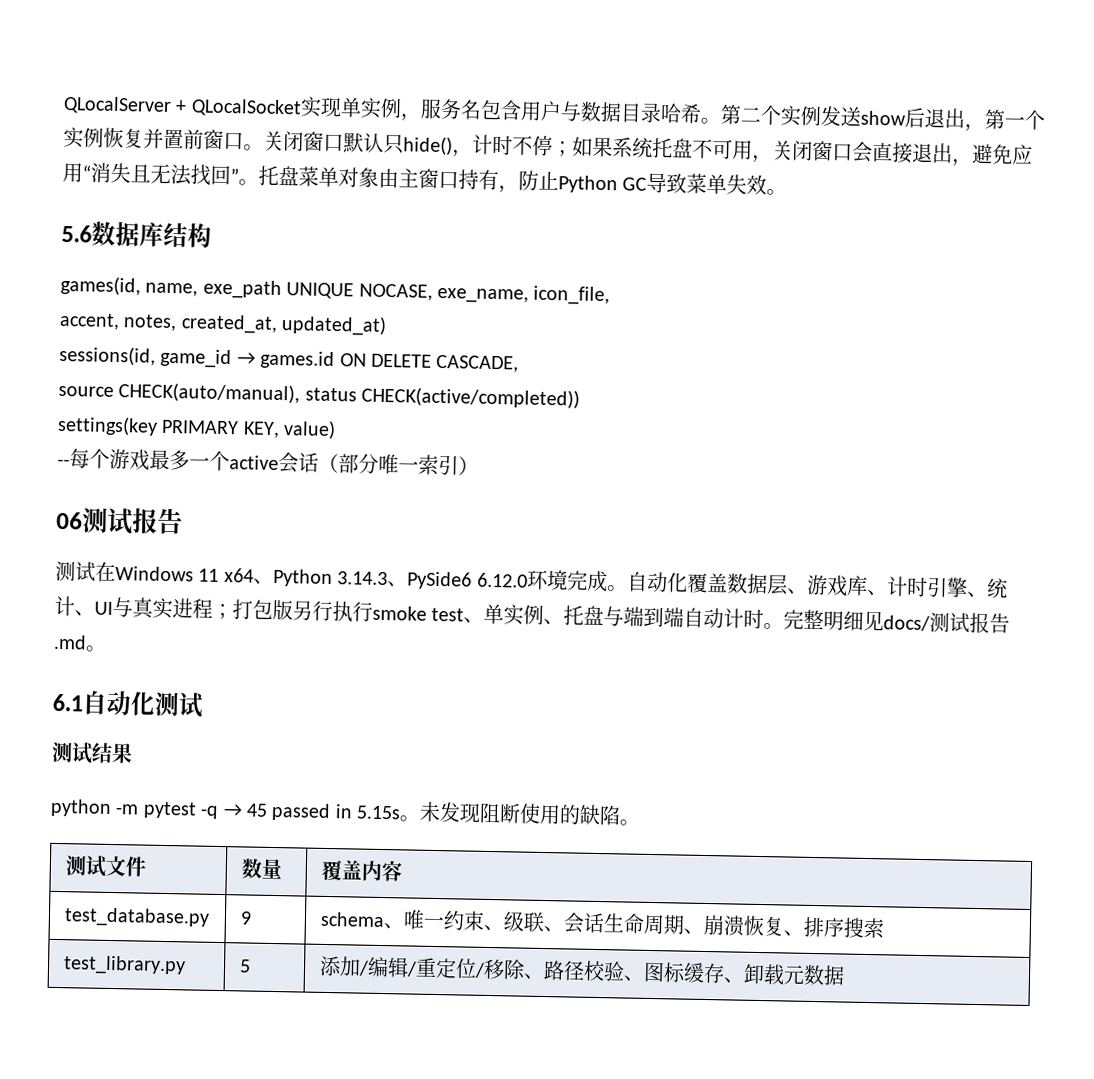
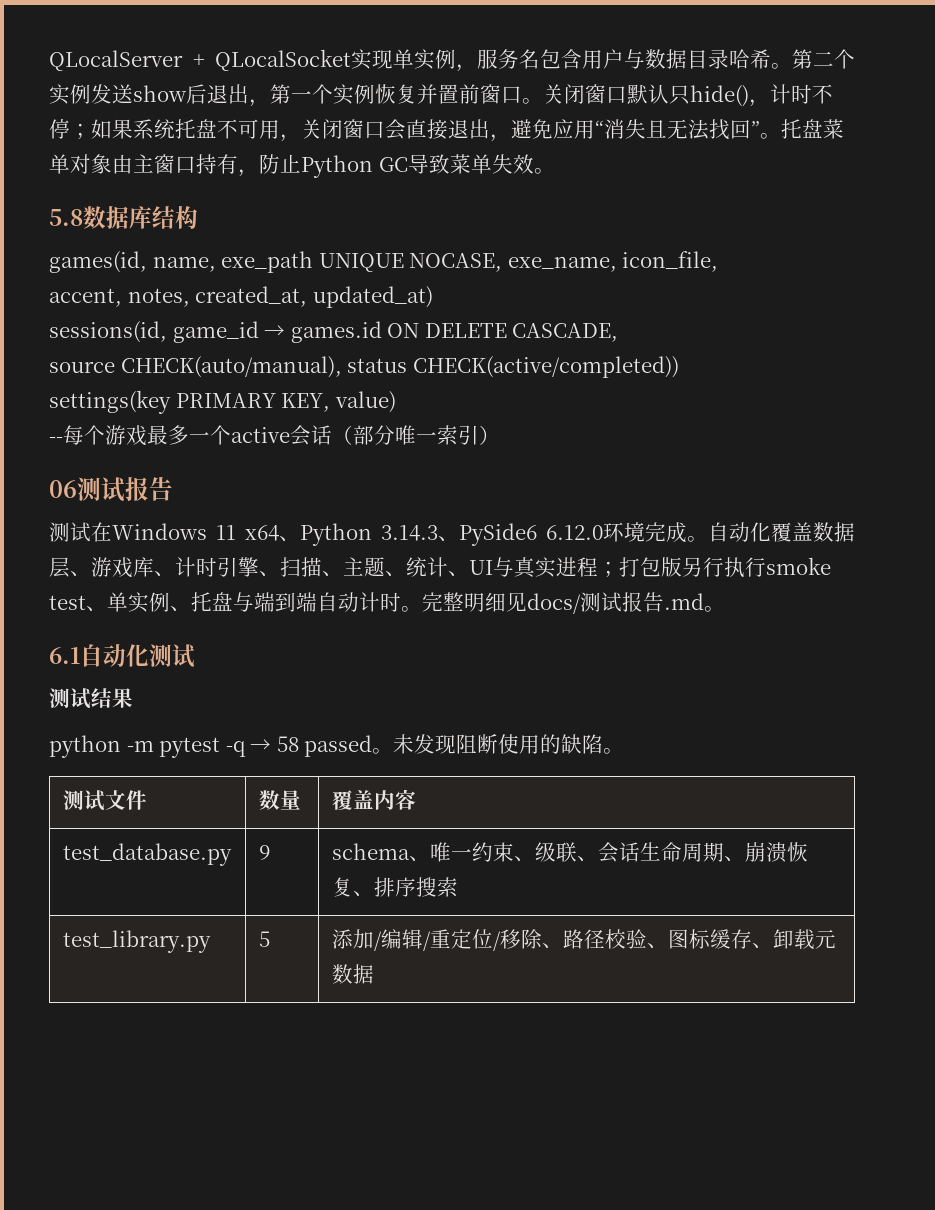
[61,224,92,243] 5.6 -> [49,209,83,226] 5.8
(988, 594) none -> [280,557,406,577] 扫描、主题、
[246,802,402,822] 45 passed in 5.15s -> [276,735,373,757] 58 passed

